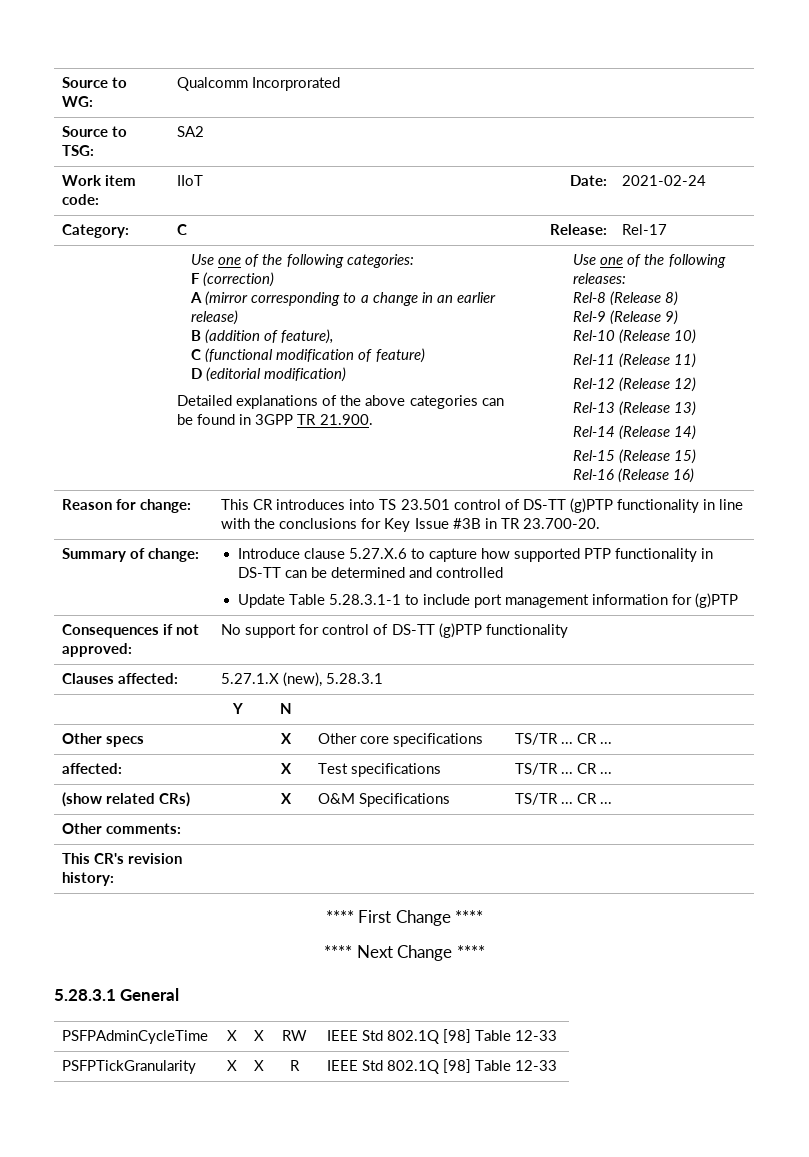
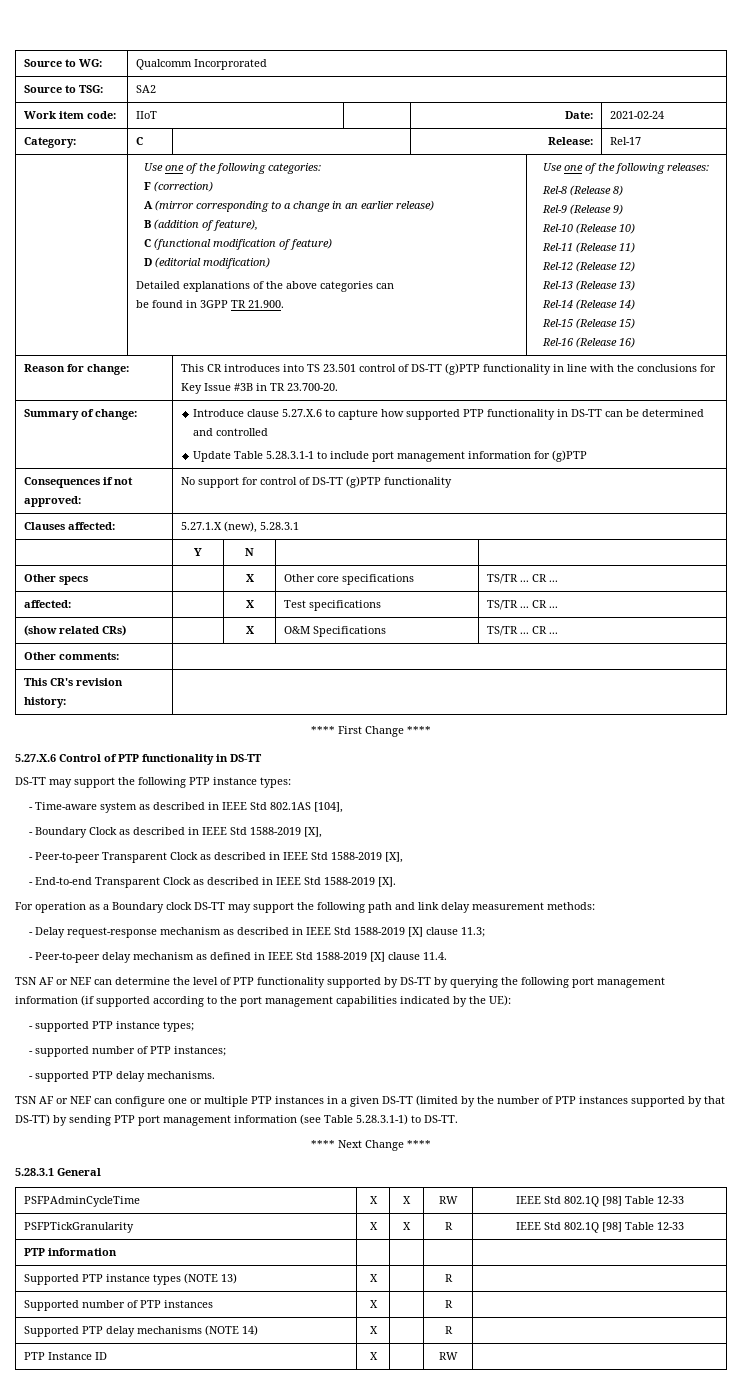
(484, 916) none -> [15,754,262,765] [15,777,291,788] [29,802,344,813] [29,827,323,838] [29,852,404,863] [29,877,397,888] [15,902,595,913] [29,927,486,938] [29,952,448,963] [15,977,665,988] [15,995,511,1007] [29,1021,195,1032] [29,1046,227,1057] [29,1071,216,1082] [15,1095,725,1107] [15,1114,458,1126] // 5.27.X.6 Control of PTP functionality in DS-TT // DS-TT may support the following PTP instance types: // - Time-aware system as described in IEEE Std 802.1AS [104], // - Boundary Clock as described in IEEE Std 1588-2019 [X], // - Peer-to-peer Transparent Clock as described in IEEE Std 1588-2019 [X], // - End-to-end Transparent Clock as described in IEEE Std 1588-2019 [X]. // For operation as a Boundary clock DS-TT may support the following path and link delay measurement methods: // - Delay request-response mechanism as described in IEEE Std 1588-2019 [X] clause 11.3; // - Peer-to-peer delay mechanism as defined in IEEE Std 1588-2019 [X] clause 11.4. // TSN AF or NEF can determine the level of PTP functionality supported by DS-TT by querying the following port management information (if supported according to the port management capabilities indicated by the UE): // - supported PTP instance types; // - supported number of PTP instances; // - supported PTP delay mechanisms. // TSN AF or NEF can configure one or multiple PTP instances in a given DS-TT (limited by the number of PTP instances supported by that DS-TT) by sending PTP port management information (see Table 5.28.3.1-1) to DS-TT.
(558, 1065) none -> [23,1248,117,1256] [23,1273,237,1285] [369,1274,378,1282] [444,1274,453,1282] [23,1300,213,1311] [369,1300,378,1308] [444,1300,453,1308] [23,1325,258,1337] [369,1326,378,1334] [444,1326,453,1334] [23,1352,107,1360] [369,1352,378,1360] [438,1352,458,1360] // PTP information | | | | // Supported PTP instance types (NOTE 13) | X | | R | // Supported number of PTP instances | X | | R | // Supported PTP delay mechanisms (NOTE 14) | X | | R | // PTP Instance ID | X | | RW |

